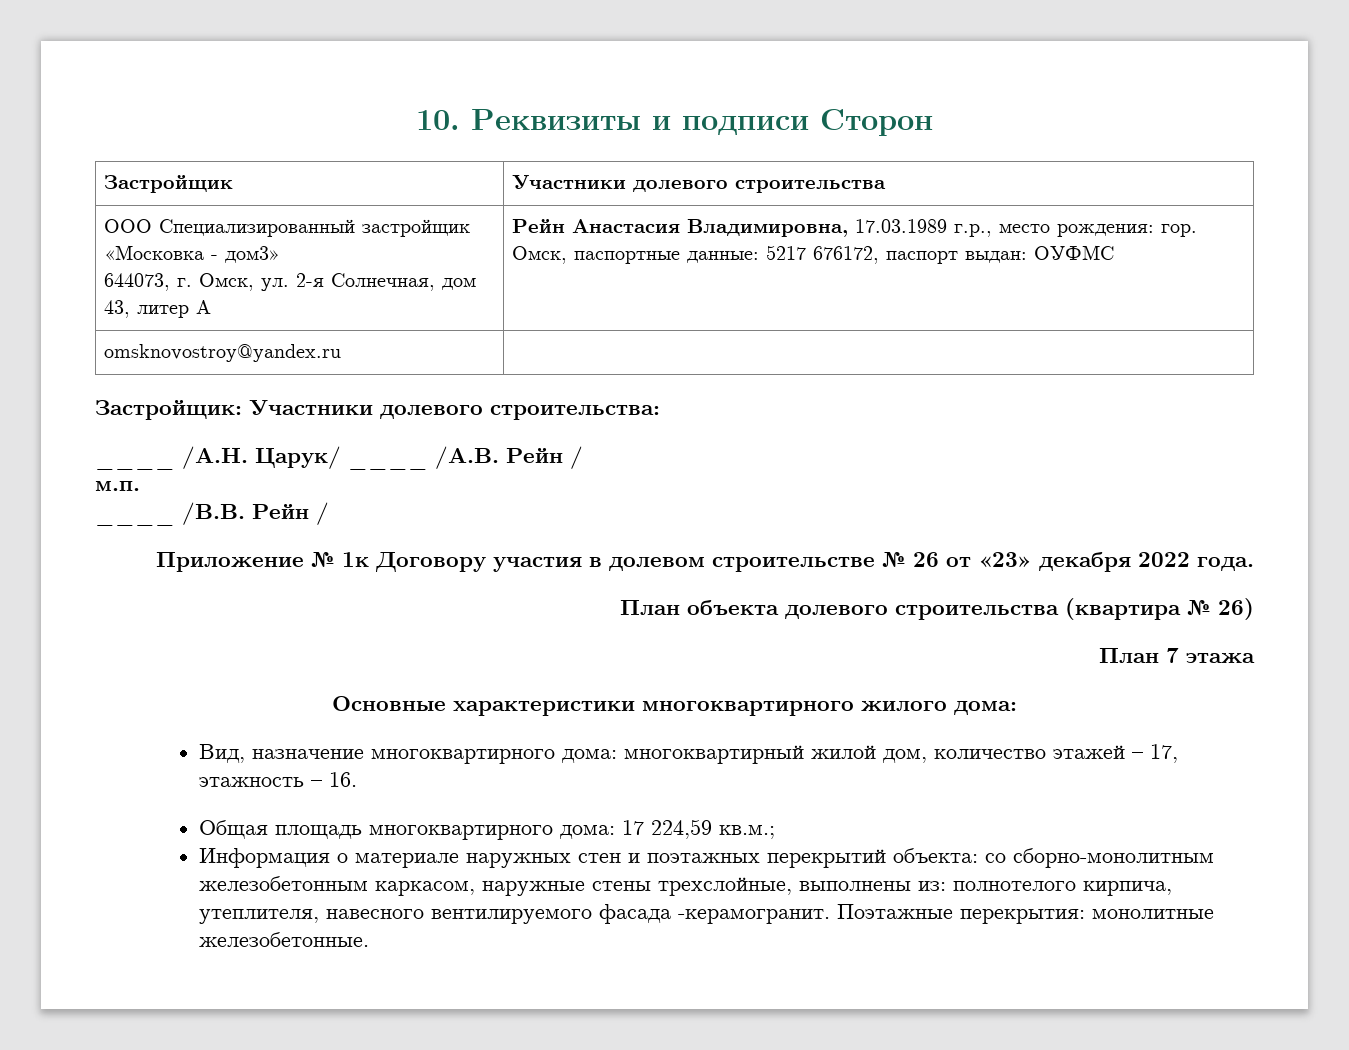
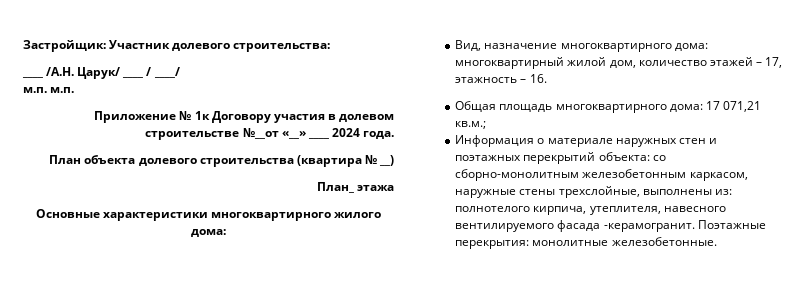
[416,109,933,136] [104,175,234,193] [512,175,887,193] [104,219,471,237] [104,245,281,263] [104,273,477,291] [104,300,212,318] [512,219,1198,237] [512,245,1115,264] [104,344,342,362] [95,400,373,420] 10. Реквизиты и подписи Сторон // Застройщик | Участники долевого строительства // ООО Специализированный застройщик «Московка - дом3» // 644073, г. Омск, ул. 2-я Солнечная, дом 43, литер А | Рейн Анастасия Владимировна, 17.03.1989 г.р., место рождения: гор. Омск, паспортные данные: 5217 676172, паспорт выдан: ОУФМС // omsknovostroy@yandex.ru | // Застройщик: Участники -> [23,40,171,52] Застройщик: Участник
[435,446,583,469] [95,481,140,491] [95,502,329,526] /А.В. Рейн / // м.п. // ____ /В.В. Рейн / -> [146,67,180,78] [23,87,75,93] / ____/ // м.п. м.п.
[882,552,1190,572] № 26 от «23» декабря 2022 -> [242,128,329,139] [331,128,360,137] №__от «__» ____ 2024
[1218,598,1254,620] [1099,648,1179,663] 26) // План 7 -> [379,155,395,166] [316,182,354,193] __) // План_
[651,819,713,839] 224,59 -> [722,101,761,112] 071,21

